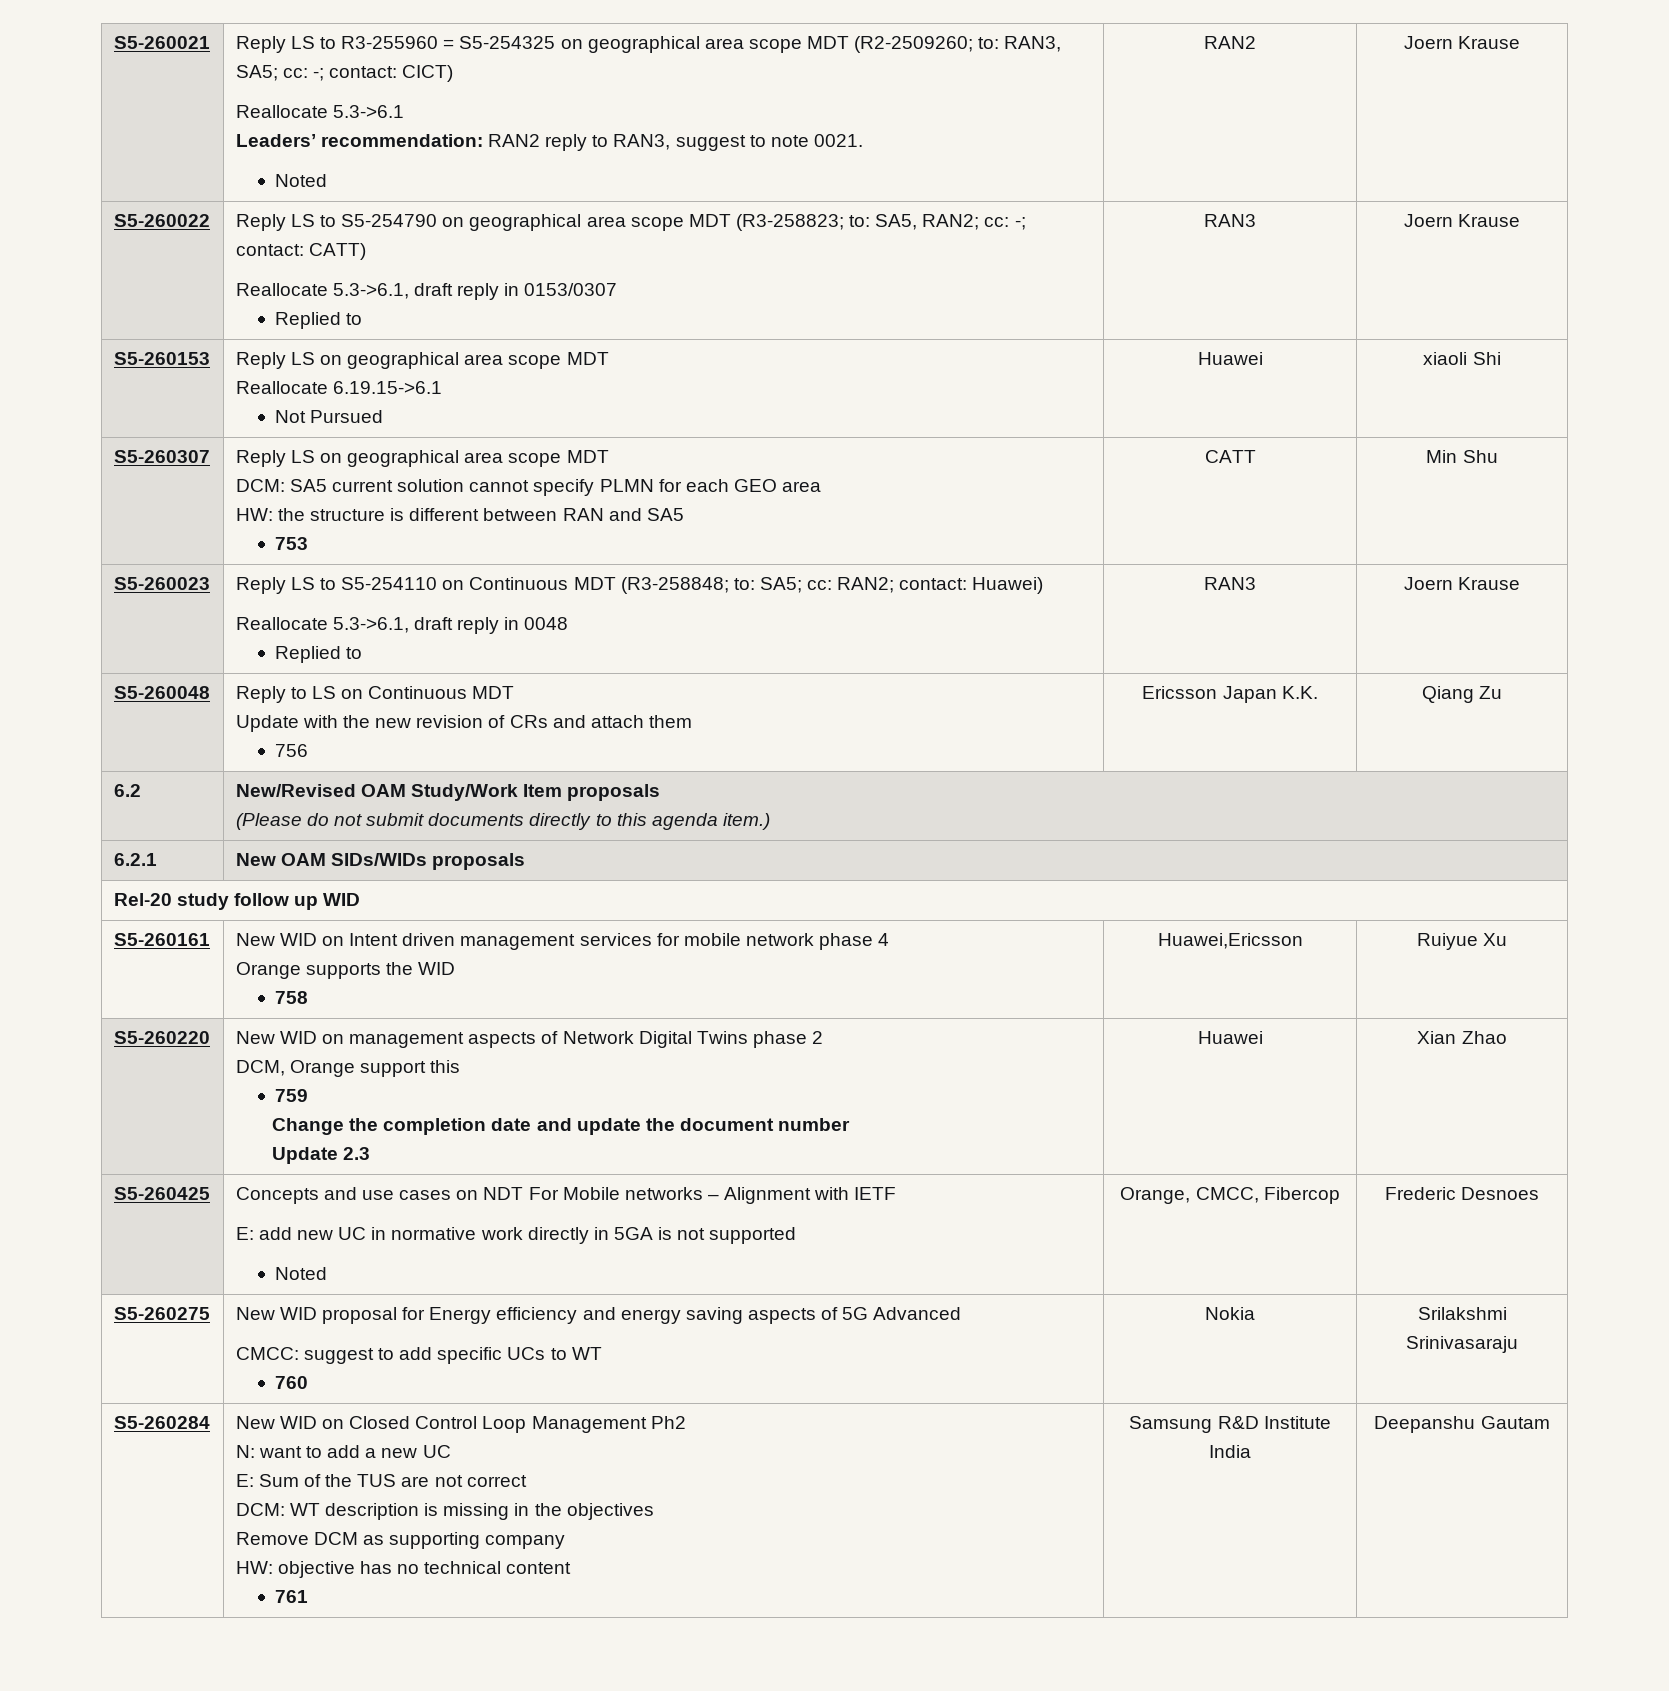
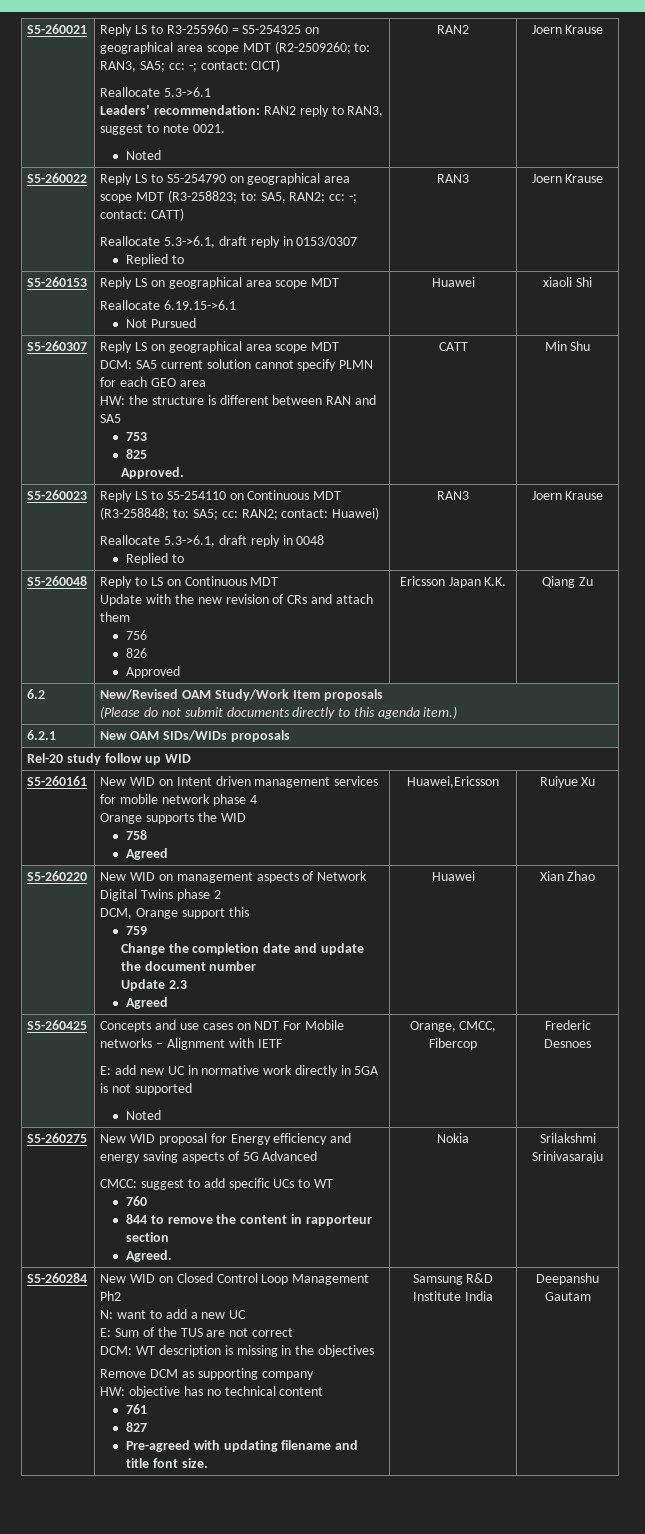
(308, 543) none -> [126,449,148,459] [120,467,184,479] // 825 // Approved.
(308, 750) none -> [126,648,148,658] [126,666,181,678] // 826 // Approved
(308, 997) none -> [126,848,169,860] // Agreed
(371, 1153) none -> [126,997,169,1009] // Agreed
(308, 1382) none -> [126,1214,372,1226] [126,1232,170,1242] [126,1250,173,1262] // 844 to remove the content in rapporteur section // Agreed.
(308, 1596) none -> [126,1422,148,1432] [126,1440,359,1452] [126,1458,208,1468] // 827 // Pre-agreed with updating filename and title font size.

